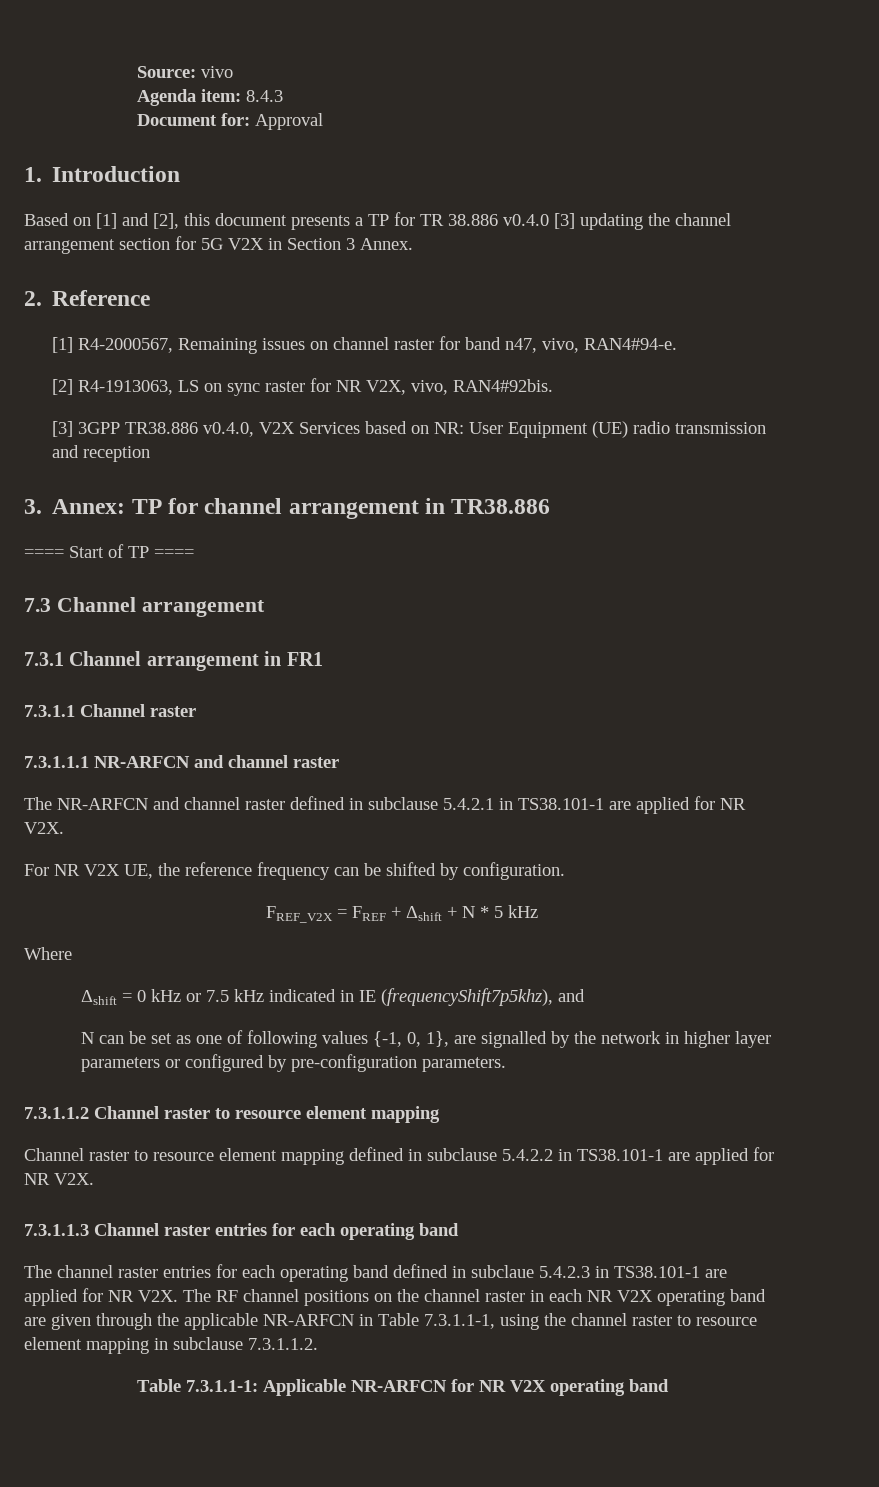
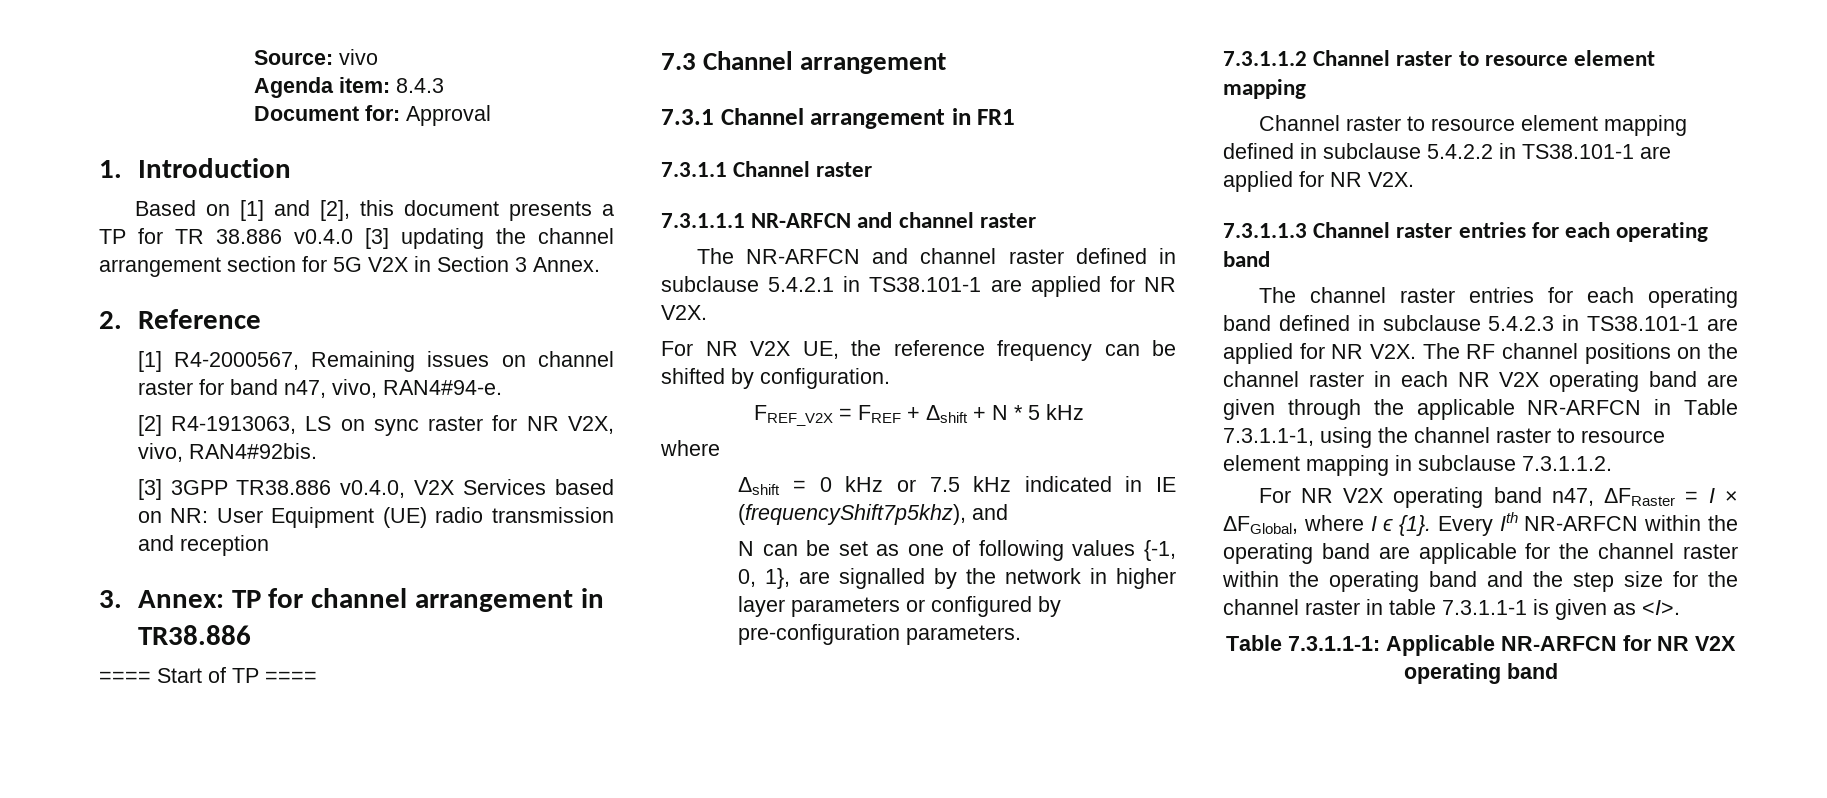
[24,947,72,960] Where -> [660,440,720,456] where
[471,1265,534,1278] subclaue -> [1382,315,1481,331] subclause
(318, 1344) none -> [1258,487,1738,508] [1223,512,1738,536] [1223,543,1738,564] [1222,571,1738,592] [1223,599,1680,620] // For NR V2X operating band n47, ΔFRaster = I × ΔFGlobal, where I ϵ {1}. Every Ith NR-ARFCN within the operating band are applicable for the channel raster within the operating band and the step size for the channel raster in table 7.3.1.1-1 is given as <I>.

